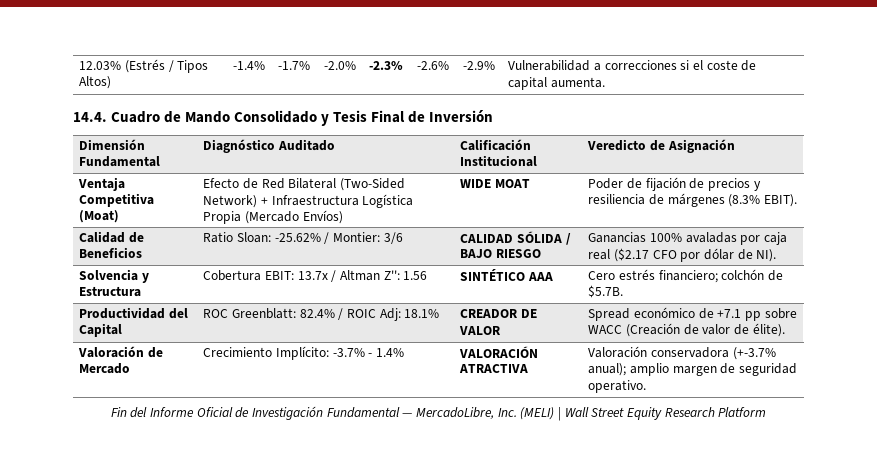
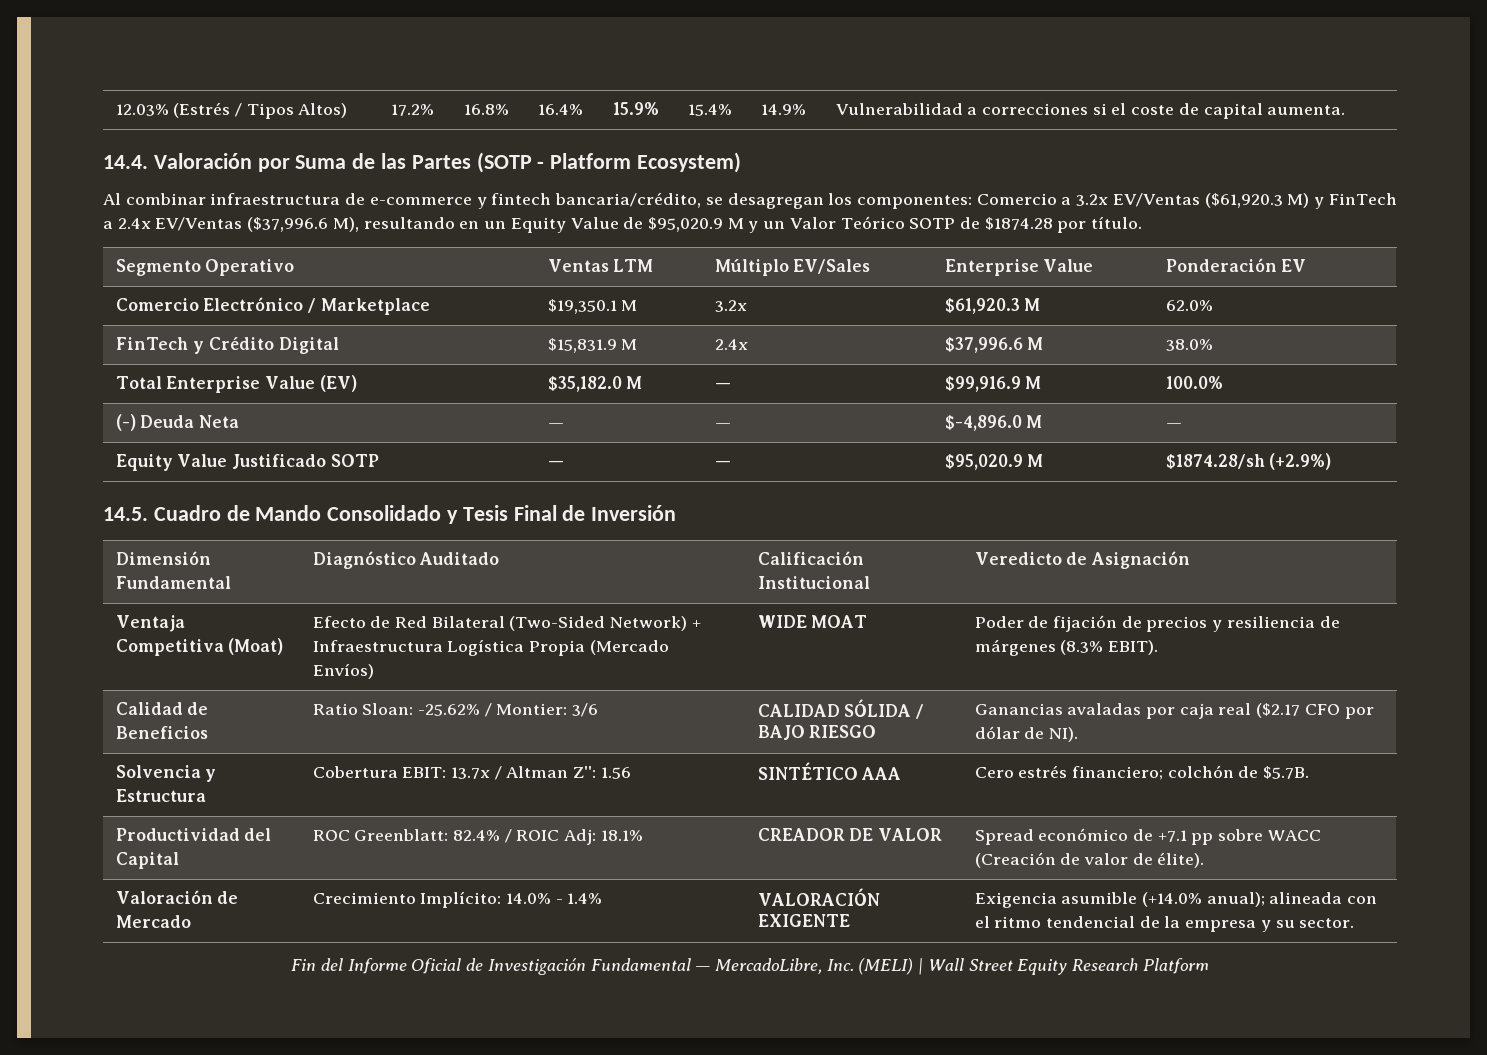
[233,61,266,70] [278,61,311,70] [324,61,357,70] [369,61,404,70] [417,61,450,70] [463,61,496,70] -1.4% | -1.7% | -2.0% | -2.3% | -2.6% | -2.9% -> [390,104,434,116] [463,104,509,115] [537,104,583,115] [612,102,659,115] [687,104,732,116] [760,104,806,115] 17.2% | 16.8% | 16.4% | 15.9% | 15.4% | 14.9%
(107, 117) none -> [153,152,742,173] [103,192,1397,209] [103,216,1143,233] [115,259,295,276] [547,259,654,272] [714,259,871,276] [944,259,1094,276] [1165,258,1307,272] [115,297,430,315] [547,299,638,314] [714,300,747,312] [944,298,1041,314] [1165,300,1213,311] [115,336,339,354] [547,338,638,353] [714,339,748,350] [944,337,1044,353] [1165,339,1213,351] [115,375,357,393] [547,376,643,392] [714,382,731,389] [944,376,1042,392] [1165,376,1223,389] [115,414,239,431] [547,423,564,428] [714,423,731,428] [944,415,1043,431] [1165,423,1182,428] [115,454,379,471] [547,460,564,467] [714,460,731,467] [944,454,1044,470] [1165,453,1332,470] [103,507,148,521] Valoración por Suma de las Partes (SOTP - Platform Ecosystem) // Al combinar infraestructura de e-commerce y fintech bancaria/crédito, se desagregan los componentes: Comercio a 3.2x EV/Ventas ($61,920.3 M) y FinTech a 2.4x EV/Ventas ($37,996.6 M), resultando en un Equity Value de $95,020.9 M y un Valor Teórico SOTP de $1874.28 por título. // Segmento Operativo | Ventas LTM | Múltiplo EV/Sales | Enterprise Value | Ponderación EV // Comercio Electrónico / Marketplace | $19,350.1 M | 3.2x | $61,920.3 M | 62.0% // FinTech y Crédito Digital | $15,831.9 M | 2.4x | $37,996.6 M | 38.0% // Total Enterprise Value (EV) | $35,182.0 M | — | $99,916.9 M | 100.0% // (-) Deuda Neta | — | — | $-4,896.0 M | — // Equity Value Justificado SOTP | — | — | $95,020.9 M | $1874.28/sh (+2.9%) // 14.5.
[649,233,682,242] 100% -> (1063, 709) none
[332,348,365,357] -3.7% -> [505,893,551,904] 14.0%
[459,364,529,373] [588,346,776,360] [588,363,797,376] [588,380,647,393] ATRACTIVA | Valoración conservadora (+-3.7% anual); amplio margen de seguridad operativo. -> [757,914,850,927] [974,892,1378,908] [974,916,1355,932] EXIGENTE | Exigencia asumible (+14.0% anual); alineada con el ritmo tendencial de la empresa y su sector.

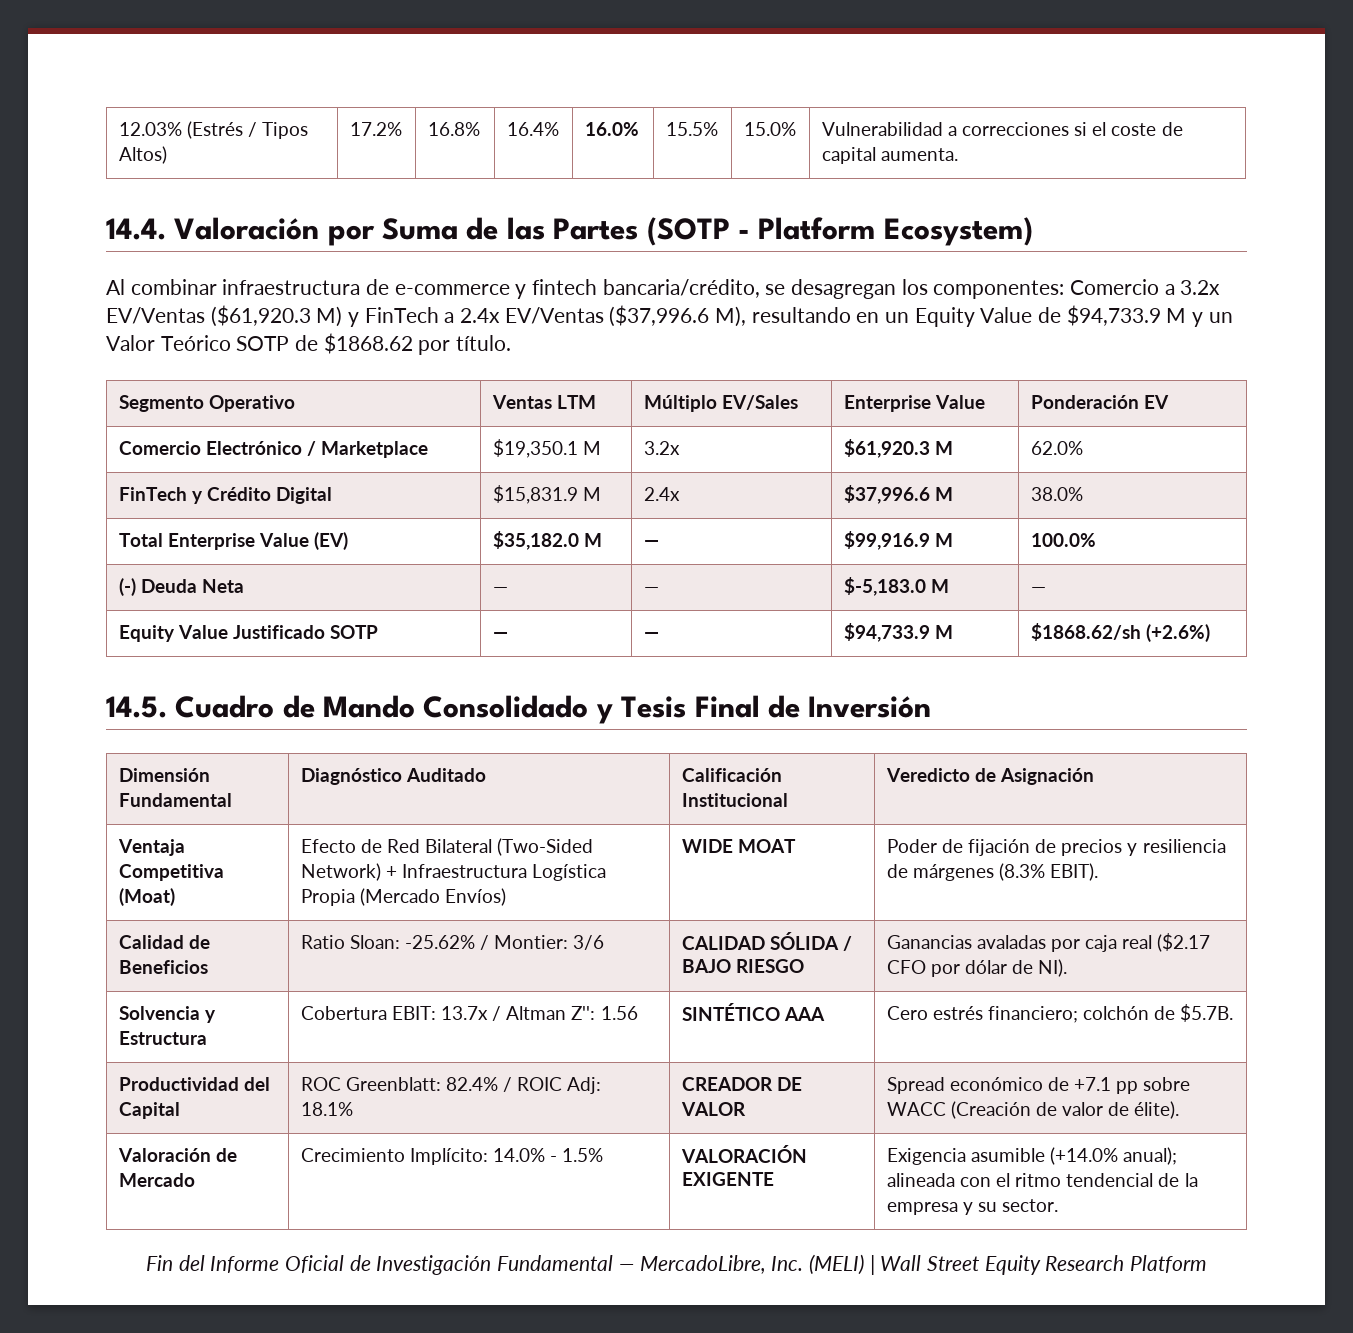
[612,102,659,115] [687,104,732,116] [760,104,806,115] 15.9% | 15.4% | 14.9% -> [584,122,639,136] [665,122,718,136] [743,122,796,136] 16.0% | 15.5% | 15.0%
[647,217,723,232] $95,020.9 -> [1066,305,1161,326] $94,733.9
[984,217,1053,230] $1874.28 -> [323,333,413,354] $1868.62
[944,415,1022,431] $-4,896.0 -> [843,577,926,596] $-5,183.0
[944,454,1044,470] [1165,453,1332,470] $95,020.9 M | $1874.28/sh (+2.9%) -> [843,623,953,642] [1030,623,1210,642] $94,733.9 M | $1868.62/sh (+2.6%)
[567,893,603,904] 1.4% -> [562,1148,604,1162] 1.5%

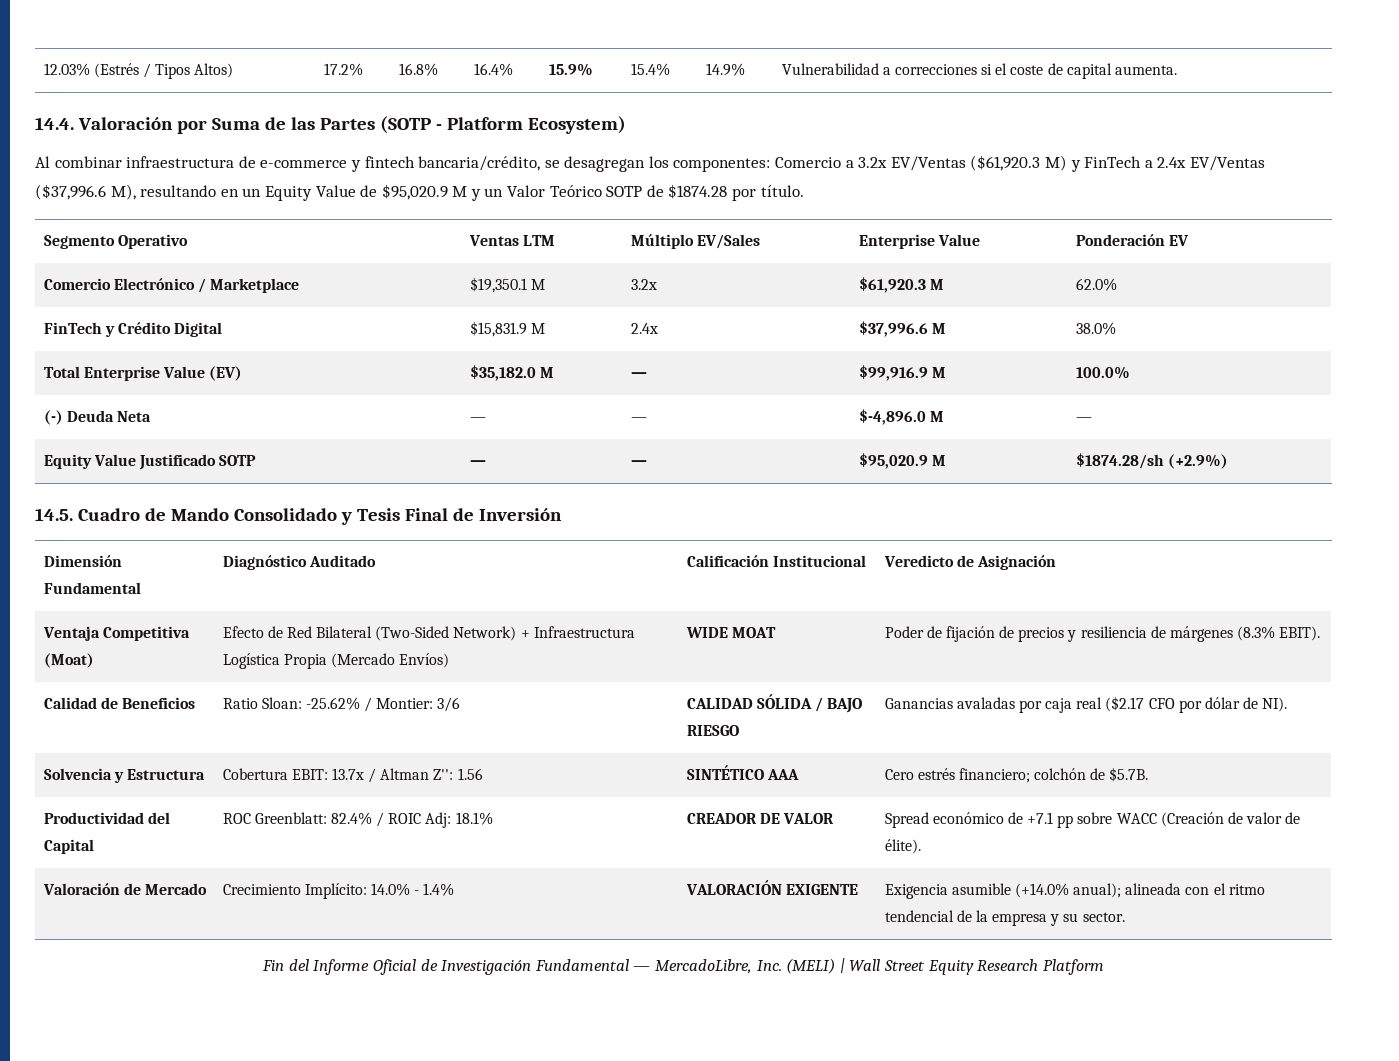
[584,122,639,136] [665,122,718,136] [743,122,796,136] 16.0% | 15.5% | 15.0% -> [548,63,593,76] [630,63,670,76] [705,63,745,76] 15.9% | 15.4% | 14.9%
[1066,305,1161,326] $94,733.9 -> [381,184,448,200] $95,020.9
[323,333,413,354] $1868.62 -> [668,184,728,199] $1874.28
[843,577,926,596] $-5,183.0 -> [858,409,926,425] $-4,896.0
[843,623,953,642] [1030,623,1210,642] $94,733.9 M | $1868.62/sh (+2.6%) -> [858,453,946,469] [1075,453,1228,469] $95,020.9 M | $1874.28/sh (+2.9%)
[562,1148,604,1162] 1.5% -> [423,883,455,896] 1.4%

